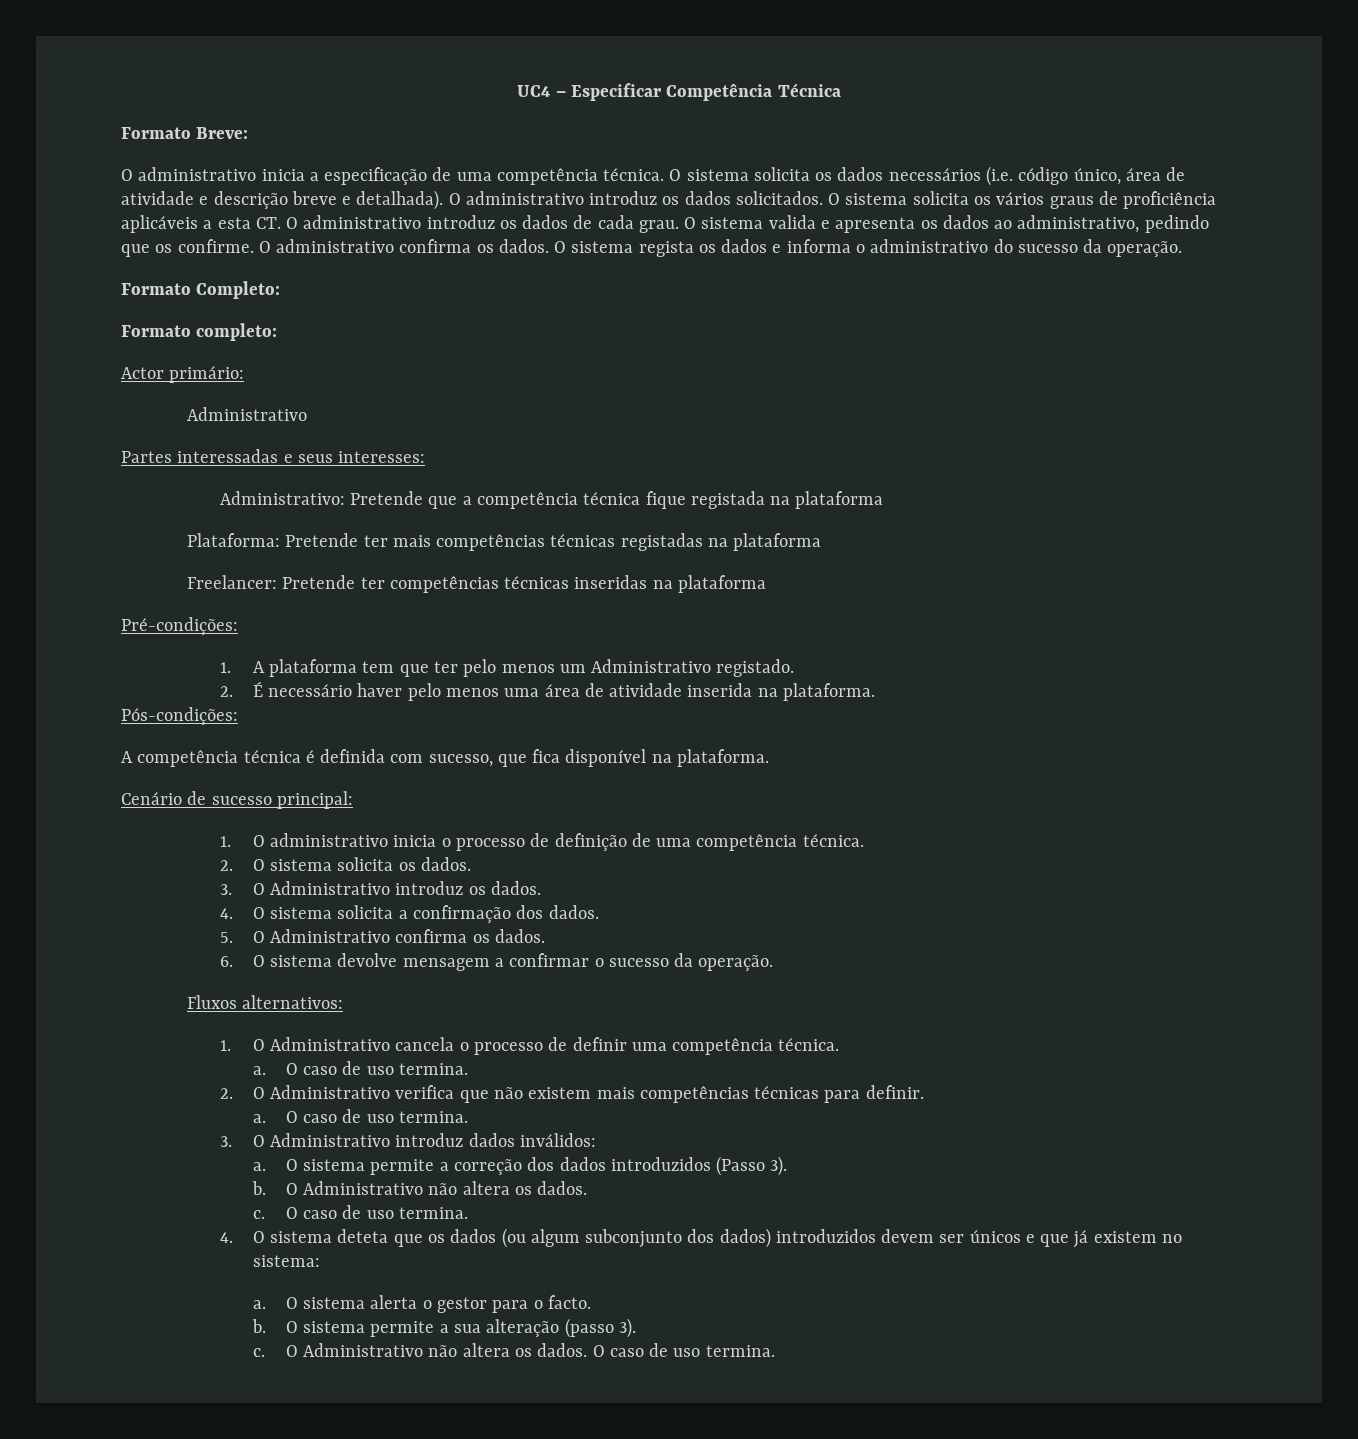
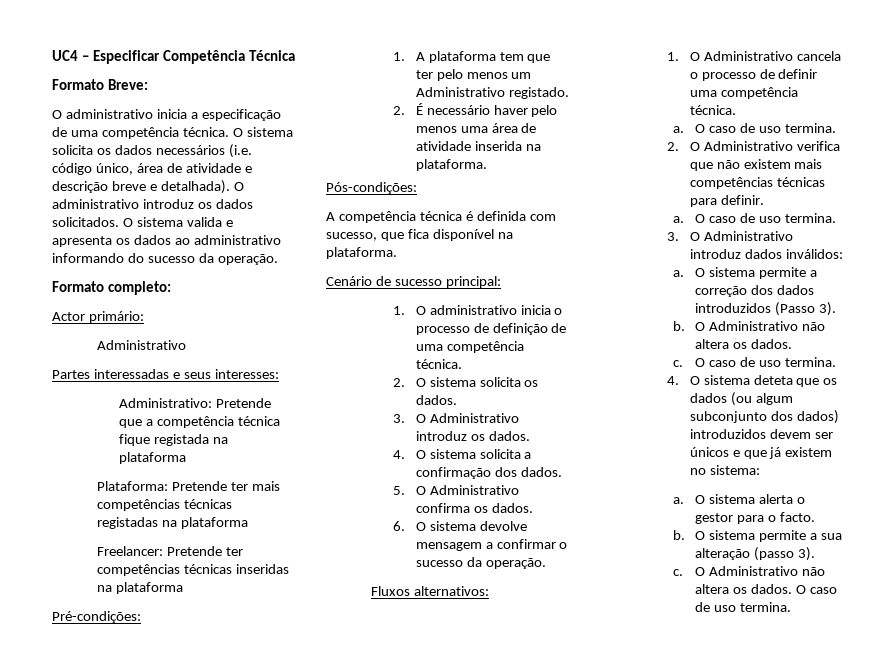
[912,191,1217,209] [121,215,764,233] solicita os vários graus de proficiência aplicáveis a esta CT. O administrativo introduz os dados de cada grau. O sistema -> (183, 222) none
[1017,215,1209,233] [121,239,989,257] administrativo, pedindo que os confirme. O administrativo confirma os dados. O sistema regista os dados e informa o administrativo -> [193,235,281,245] [52,253,124,263] administrativo informando
[121,281,281,299] // Formato Completo: -> (278, 259) none

